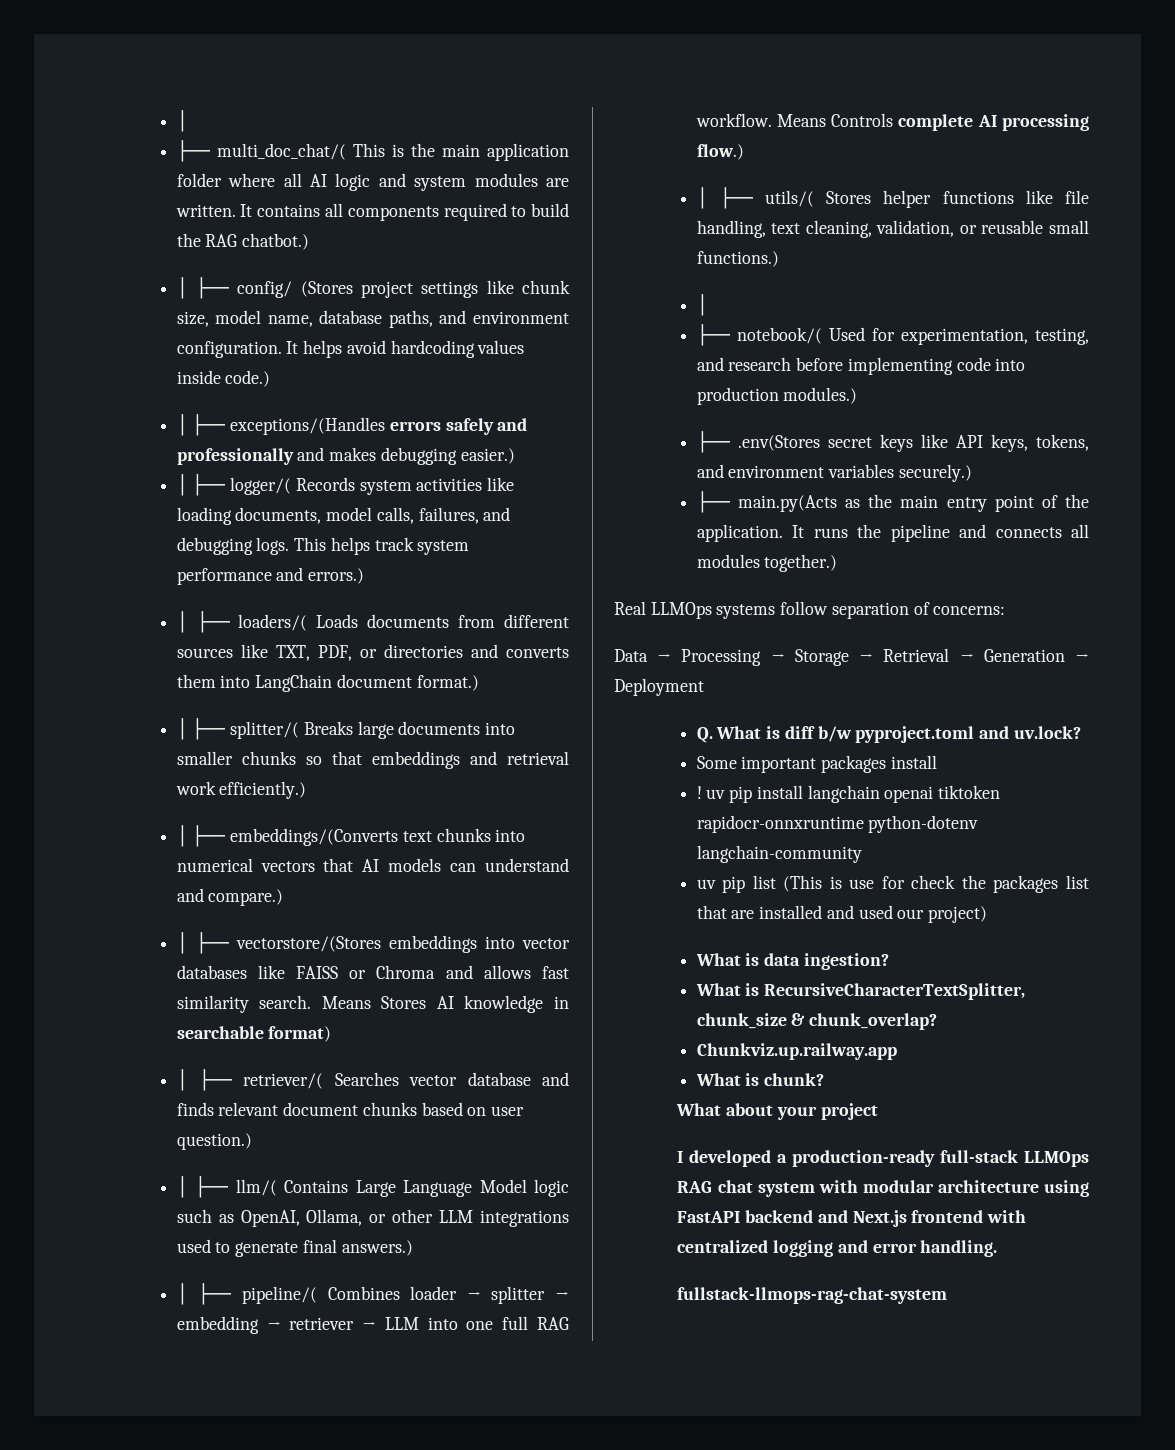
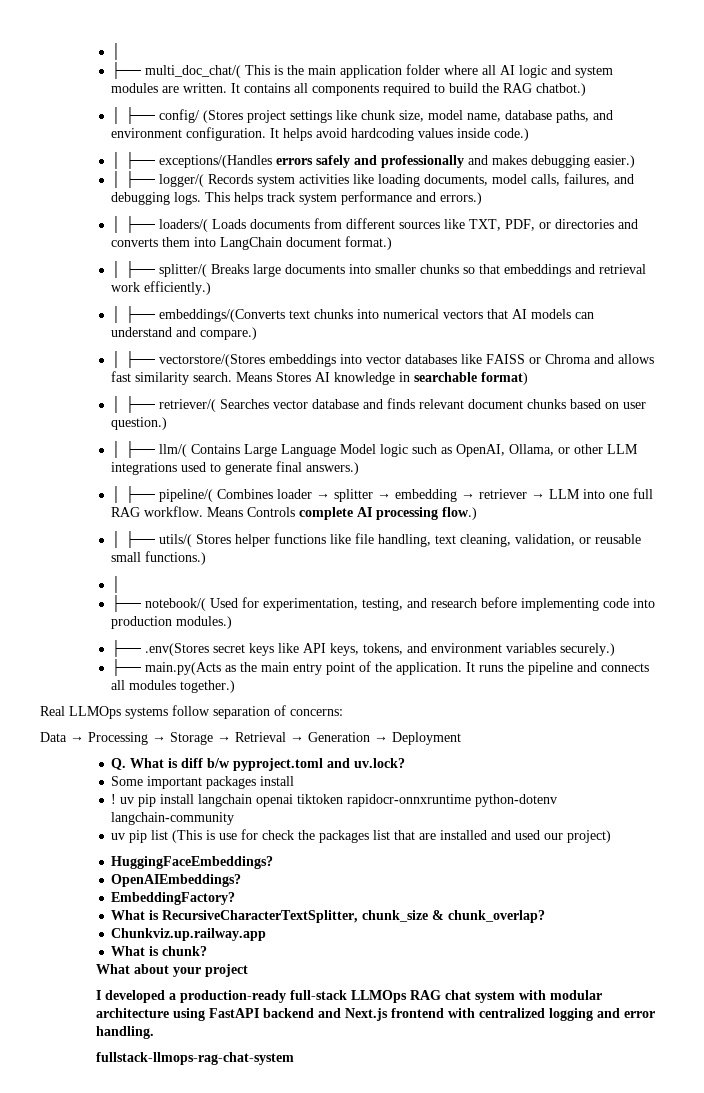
[695,953,889,970] What is data ingestion? -> [111,856,274,869] [111,874,242,887] [111,892,236,905] HuggingFaceEmbeddings? // OpenAIEmbeddings? // EmbeddingFactory?

